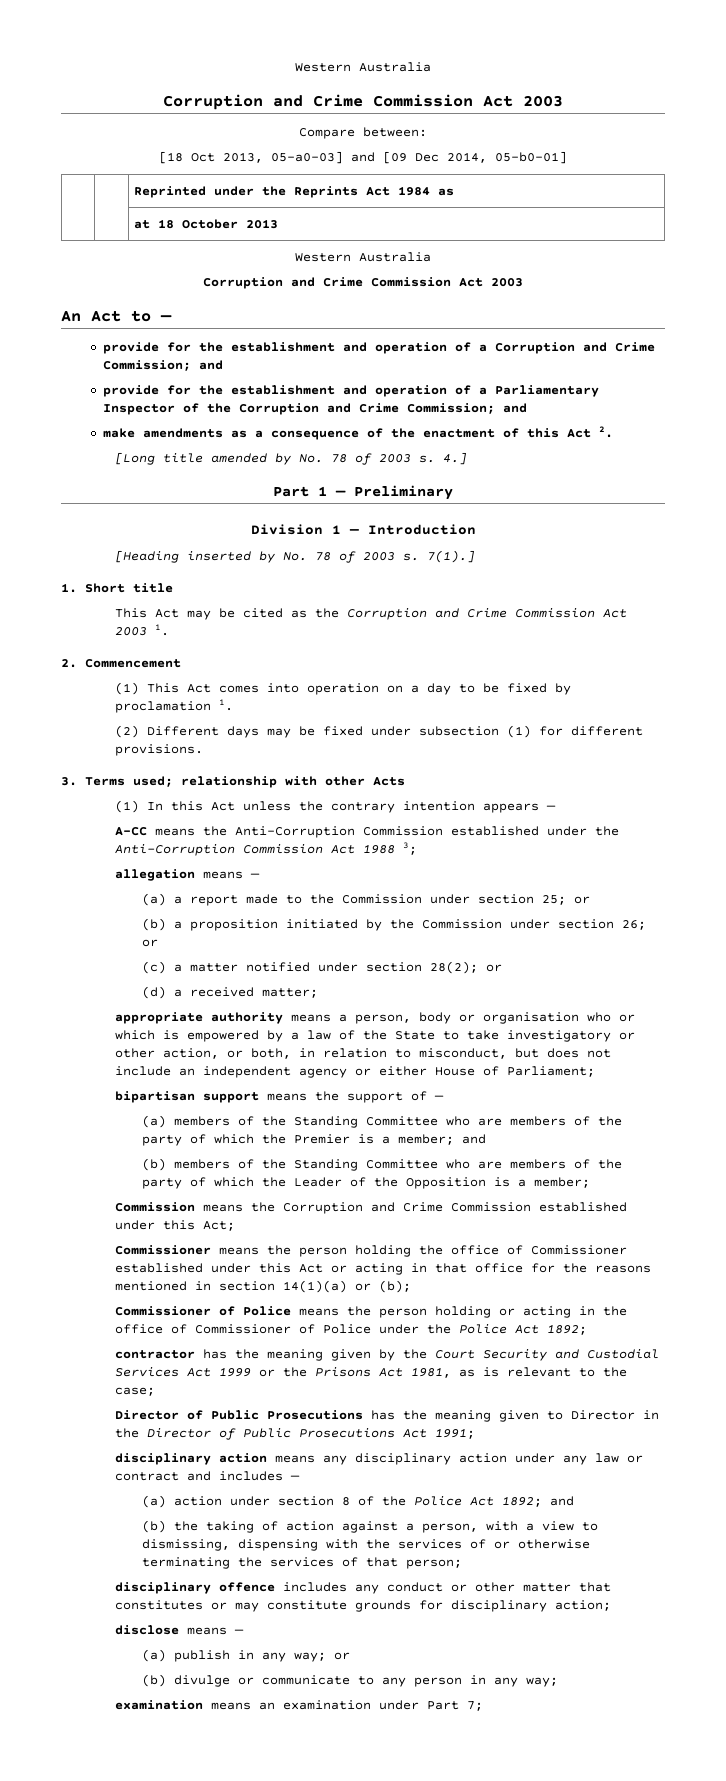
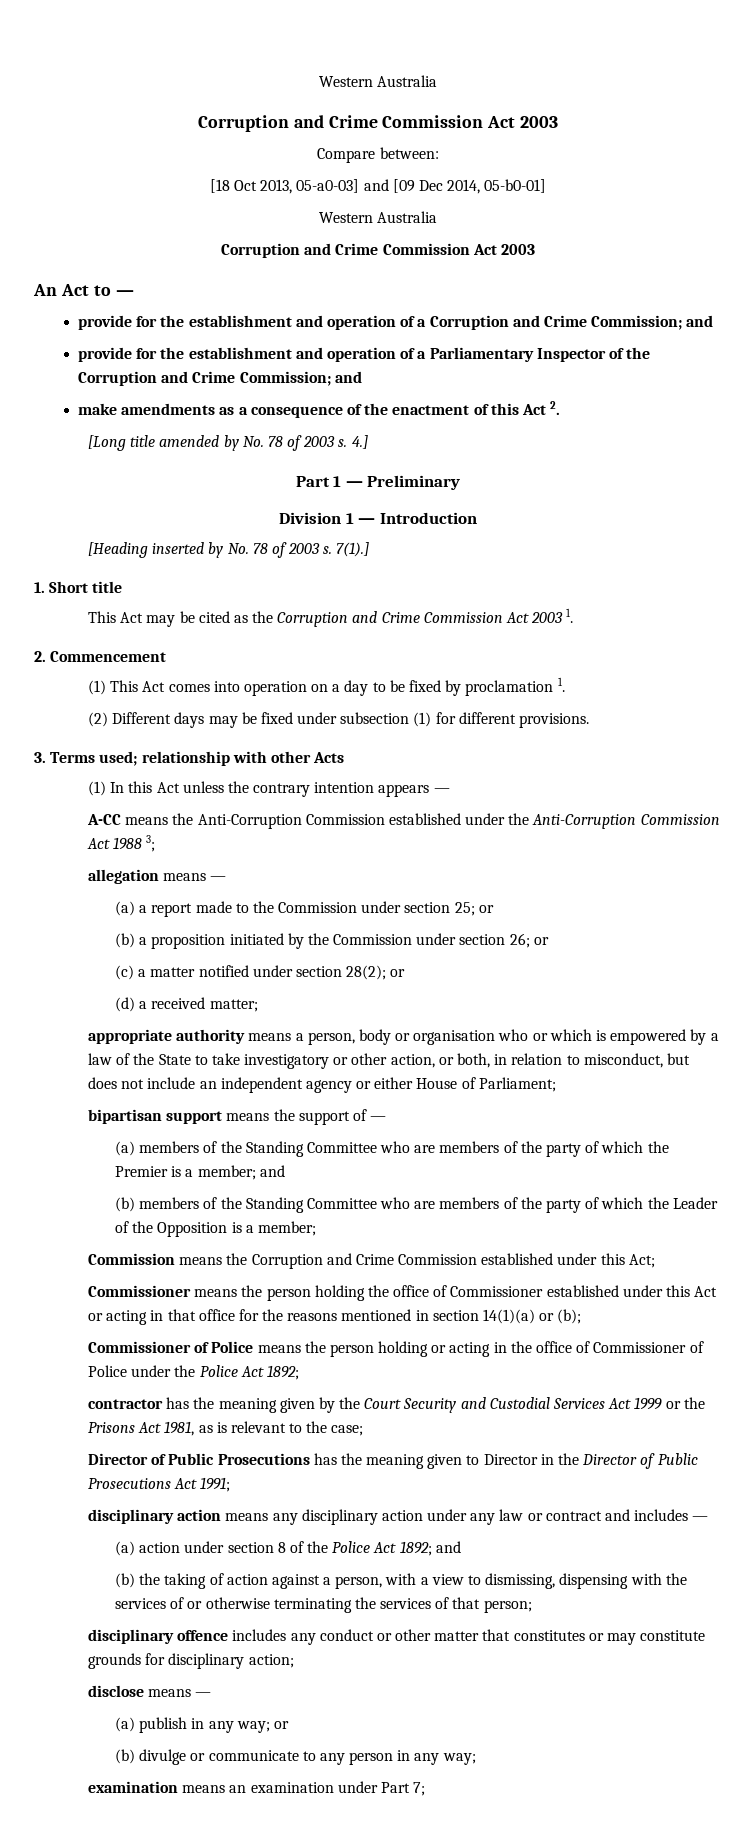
[134,186,455,198] [134,219,279,229] // | | Reprinted under the Reprints Act 1984 as // | | at 18 October 2013 -> (547, 186) none

